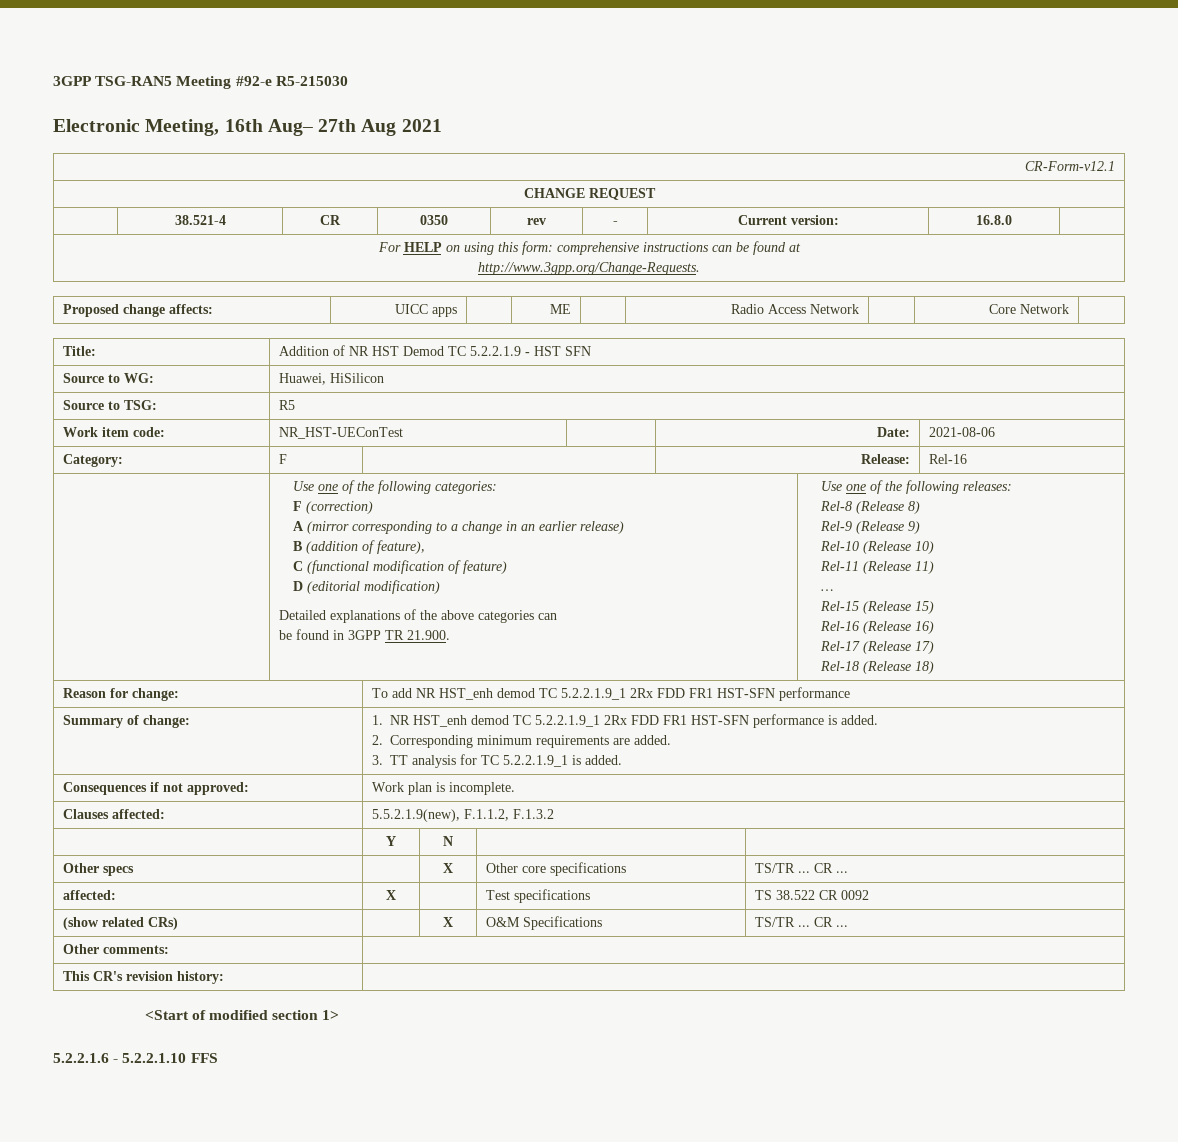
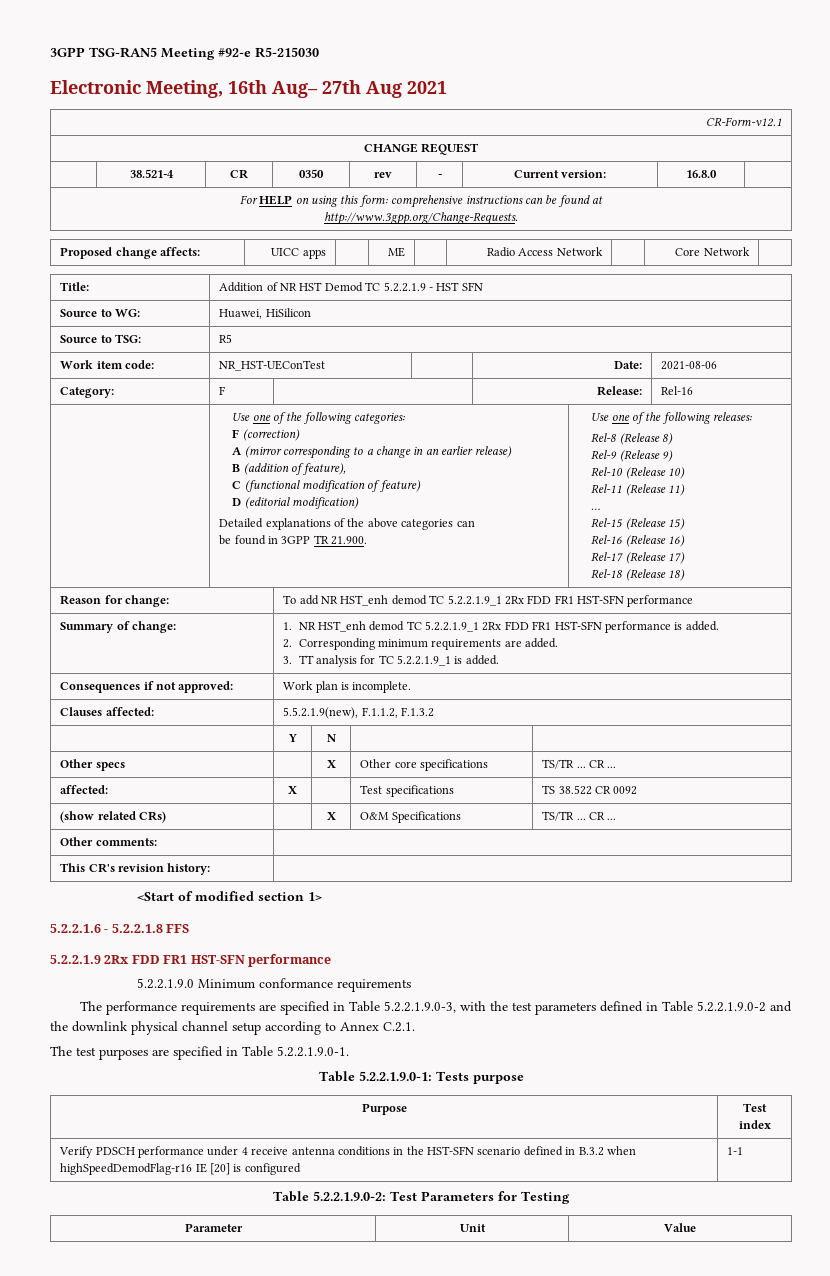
[122,1053,187,1063] 5.2.2.1.10 -> [111,924,163,933] 5.2.2.1.8
(218, 1058) none -> [50,954,331,967] [136,978,411,992] [79,1001,792,1015] [50,1021,415,1035] [50,1046,349,1060] [318,1071,524,1084] [361,1103,407,1115] [743,1103,767,1112] [738,1120,771,1129] [59,1146,636,1158] [60,1163,301,1175] [727,1147,744,1155] [273,1191,570,1204] [184,1223,243,1232] [459,1224,486,1232] [664,1223,696,1232] // 5.2.2.1.9 2Rx FDD FR1 HST-SFN performance // 5.2.2.1.9.0 Minimum conformance requirements // The performance requirements are specified in Table 5.2.2.1.9.0-3, with the test parameters defined in Table 5.2.2.1.9.0-2 and the downlink physical channel setup according to Annex C.2.1. // The test purposes are specified in Table 5.2.2.1.9.0-1. // Table 5.2.2.1.9.0-1: Tests purpose // Purpose | Test index // Verify PDSCH performance under 4 receive antenna conditions in the HST-SFN scenario defined in B.3.2 when highSpeedDemodFlag-r16 IE [20] is configured | 1-1 // Table 5.2.2.1.9.0-2: Test Parameters for Testing // Parameter | Unit | Value

